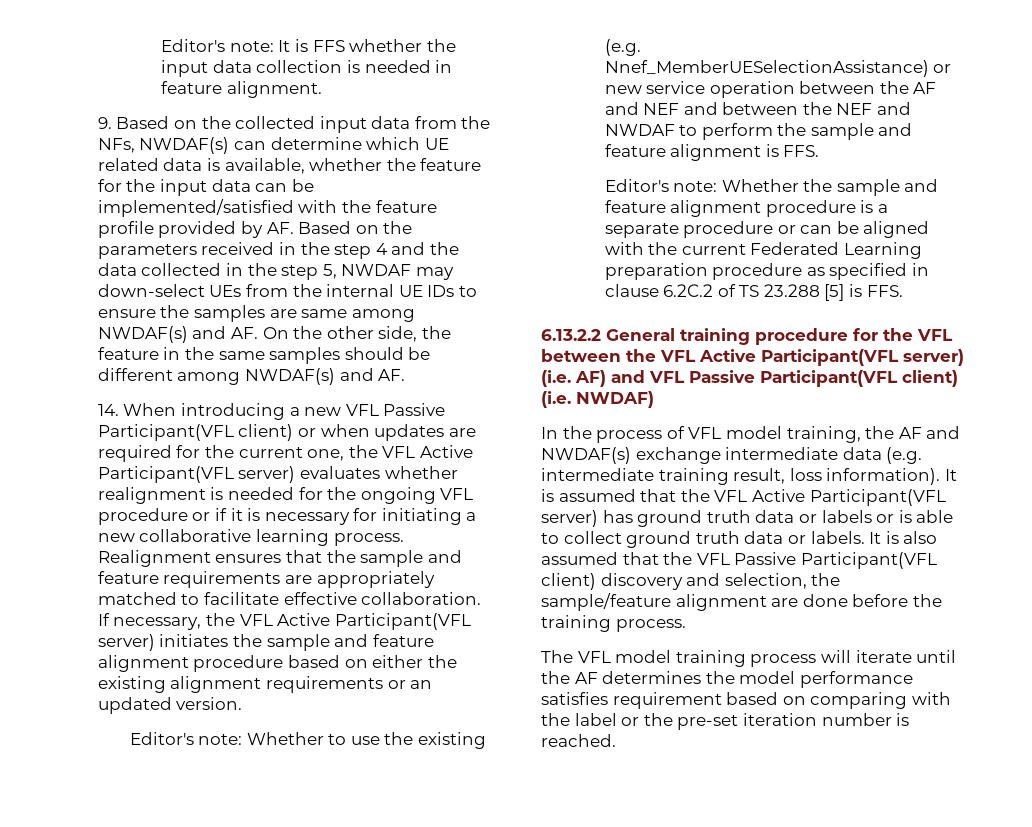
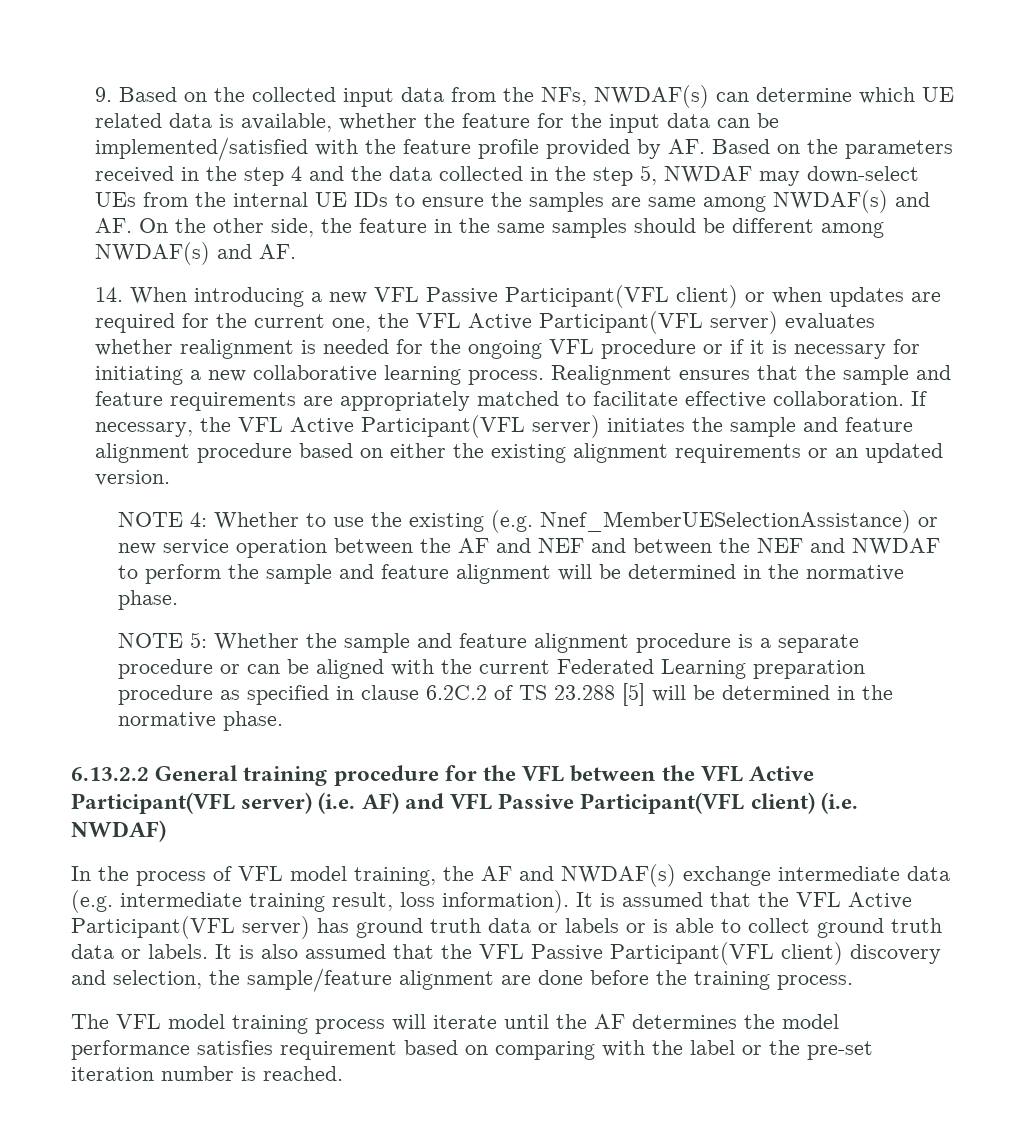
[161,39,456,52] [161,60,453,77] [161,81,322,98] Editor's note: It is FFS whether the input data collection is needed in feature alignment. // -> (94, 94) none
[129,732,243,745] Editor's note: -> [118,512,208,527] NOTE 4:
[765,144,820,157] [604,179,718,192] is FFS. // Editor's note: -> [558,564,905,581] [118,590,179,610] [118,632,208,648] will be determined in the normative phase. // NOTE 5:
[849,284,903,297] is FFS. -> [652,685,894,702] [118,711,284,731] will be determined in the normative phase.

